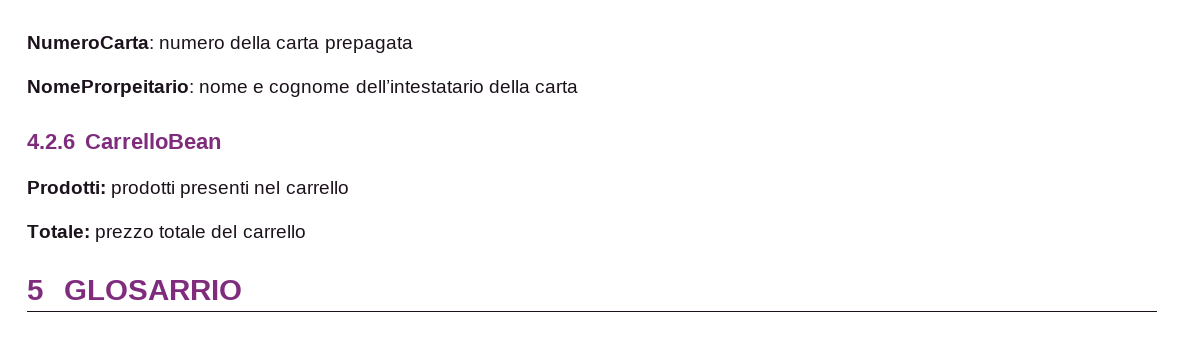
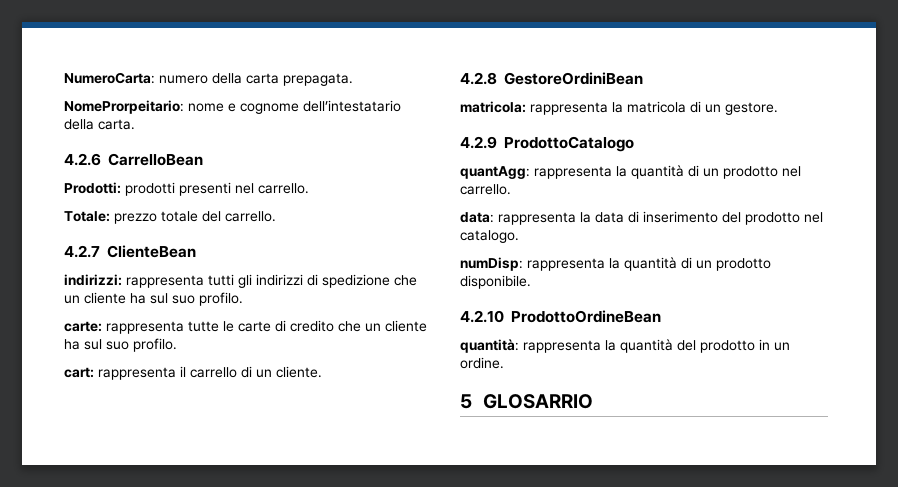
[324,37,413,53] prepagata -> [283,73,353,86] prepagata.
[534,81,578,93] carta -> [98,119,135,130] carta.
[285,181,349,194] carrello -> [258,183,309,194] carrello.
[242,225,306,238] carrello -> [225,211,276,222] [64,245,196,258] [64,274,417,288] [64,292,243,306] [64,320,427,334] [64,338,177,352] [64,366,322,380] [460,72,643,85] [460,101,778,115] [460,136,634,152] [460,165,801,179] [460,184,511,195] [460,211,823,225] [460,230,519,243] [460,257,771,271] [460,275,531,289] [460,310,661,323] [460,339,790,353] [460,357,504,369] carrello. // 4.2.7 ClienteBean // indirizzi: rappresenta tutti gli indirizzi di spedizione che un cliente ha sul suo profilo. // carte: rappresenta tutte le carte di credito che un cliente ha sul suo profilo. // cart: rappresenta il carrello di un cliente. // 4.2.8 GestoreOrdiniBean // matricola: rappresenta la matricola di un gestore. // 4.2.9 ProdottoCatalogo // quantAgg: rappresenta la quantità di un prodotto nel carrello. // data: rappresenta la data di inserimento del prodotto nel catalogo. // numDisp: rappresenta la quantità di un prodotto disponibile. // 4.2.10 ProdottoOrdineBean // quantità: rappresenta la quantità del prodotto in un ordine.

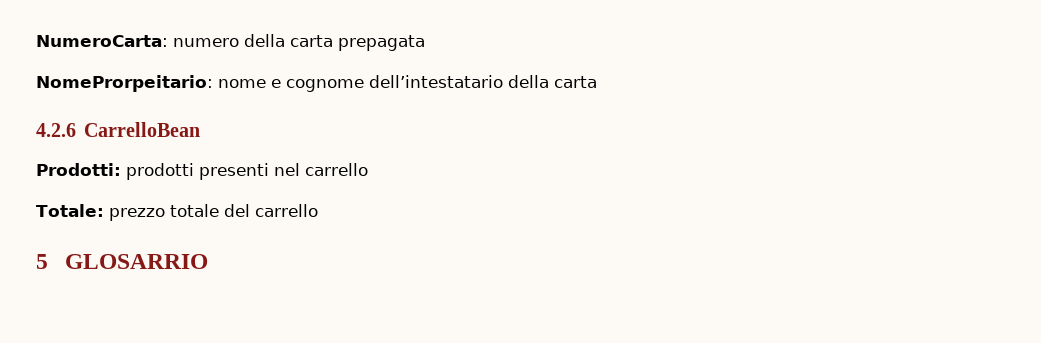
[283,73,353,86] prepagata. -> [338,35,425,51] prepagata
[98,119,135,130] carta. -> [554,76,597,88] carta
[258,183,309,194] carrello. -> [305,163,368,176] carrello
[225,211,276,222] [64,245,196,258] [64,274,417,288] [64,292,243,306] [64,320,427,334] [64,338,177,352] [64,366,322,380] [460,72,643,85] [460,101,778,115] [460,136,634,152] [460,165,801,179] [460,184,511,195] [460,211,823,225] [460,230,519,243] [460,257,771,271] [460,275,531,289] [460,310,661,323] [460,339,790,353] [460,357,504,369] carrello. // 4.2.7 ClienteBean // indirizzi: rappresenta tutti gli indirizzi di spedizione che un cliente ha sul suo profilo. // carte: rappresenta tutte le carte di credito che un cliente ha sul suo profilo. // cart: rappresenta il carrello di un cliente. // 4.2.8 GestoreOrdiniBean // matricola: rappresenta la matricola di un gestore. // 4.2.9 ProdottoCatalogo // quantAgg: rappresenta la quantità di un prodotto nel carrello. // data: rappresenta la data di inserimento del prodotto nel catalogo. // numDisp: rappresenta la quantità di un prodotto disponibile. // 4.2.10 ProdottoOrdineBean // quantità: rappresenta la quantità del prodotto in un ordine. -> [254,204,318,217] carrello

